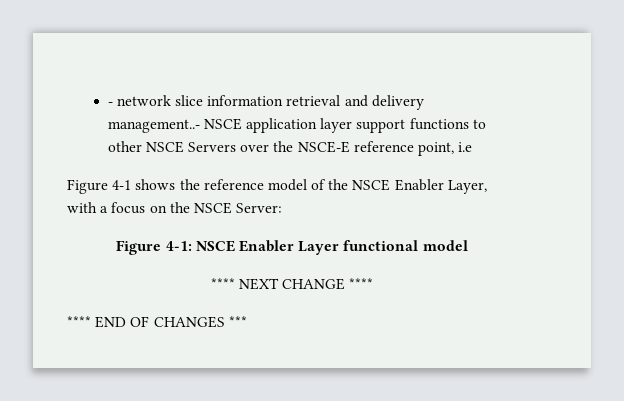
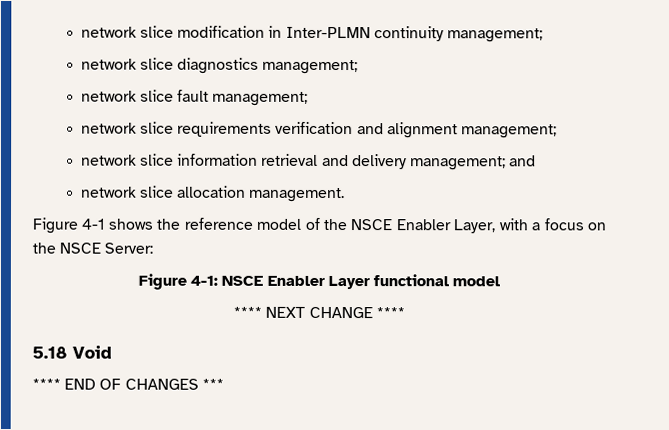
[107,102,113,106] - -> [80,25,543,43] [80,57,359,75] [80,89,309,106] [80,121,557,139] network slice modification in Inter-PLMN continuity management; // network slice diagnostics management; // network slice fault management; // network slice requirements verification and alignment management; //
[107,118,486,133] [107,141,473,156] management..- NSCE application layer support functions to other NSCE Servers over the NSCE-E reference point, i.e -> [409,155,537,171] [80,185,346,203] management; and // network slice allocation management.
(374, 283) none -> [32,345,112,359] // 5.18 Void

